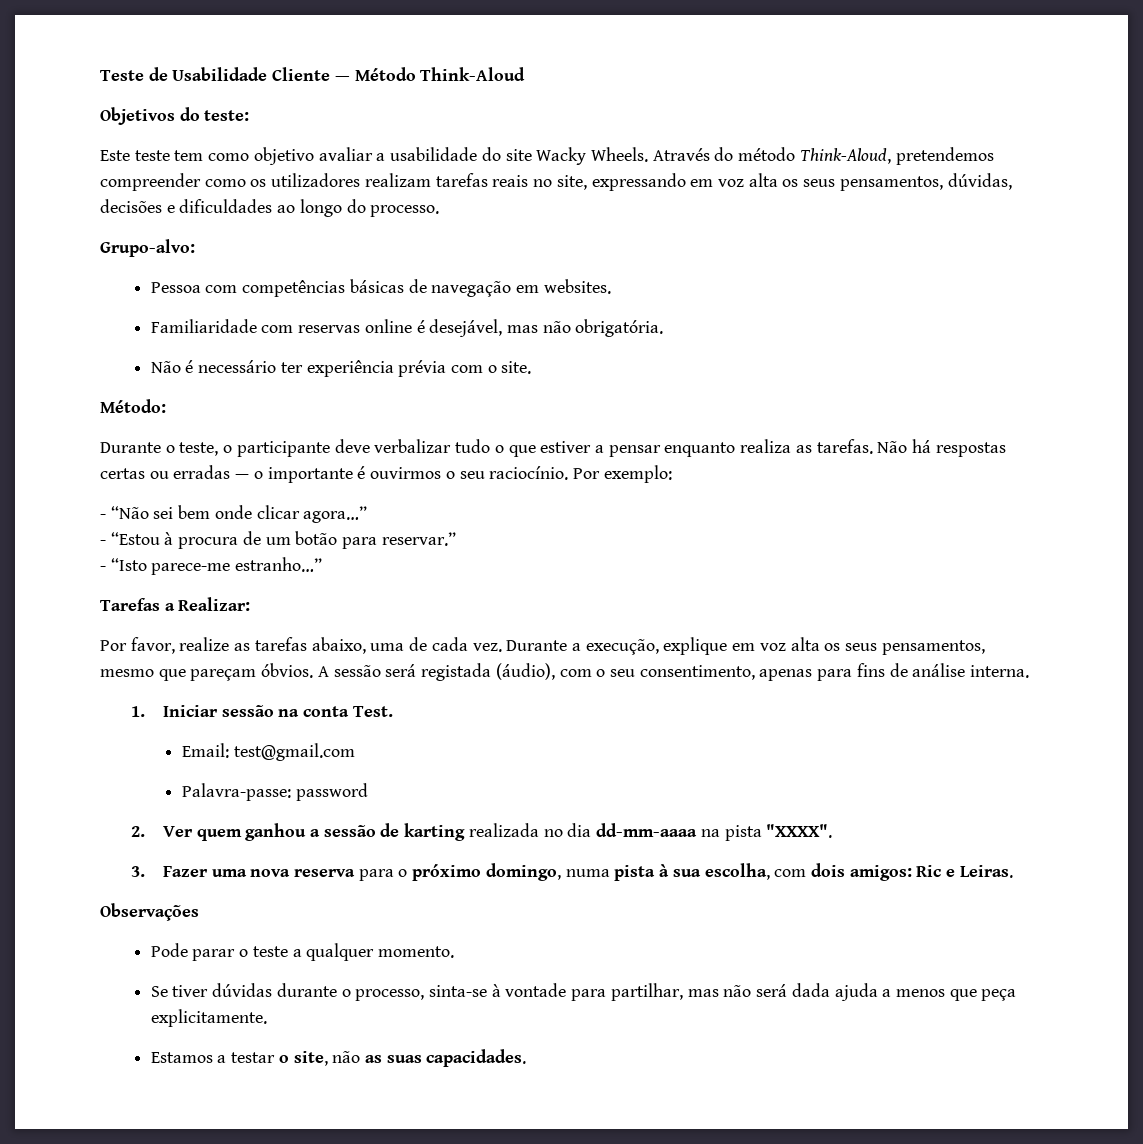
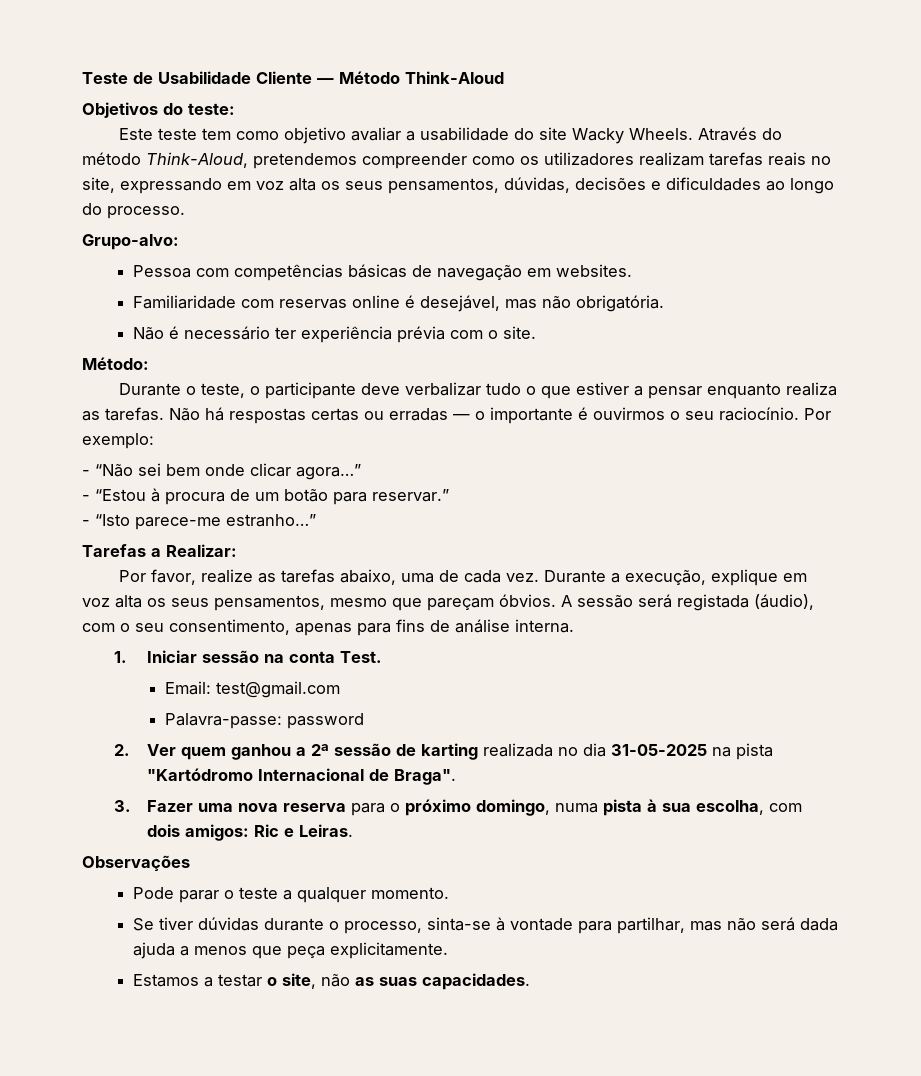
(321, 833) none -> [310,744,329,756] 2ª
[596,823,698,837] dd-mm-aaaa -> [610,744,707,756] 31-05-2025
[766,824,833,838] "XXXX". -> [146,768,456,785] "Kartódromo Internacional de Braga".

